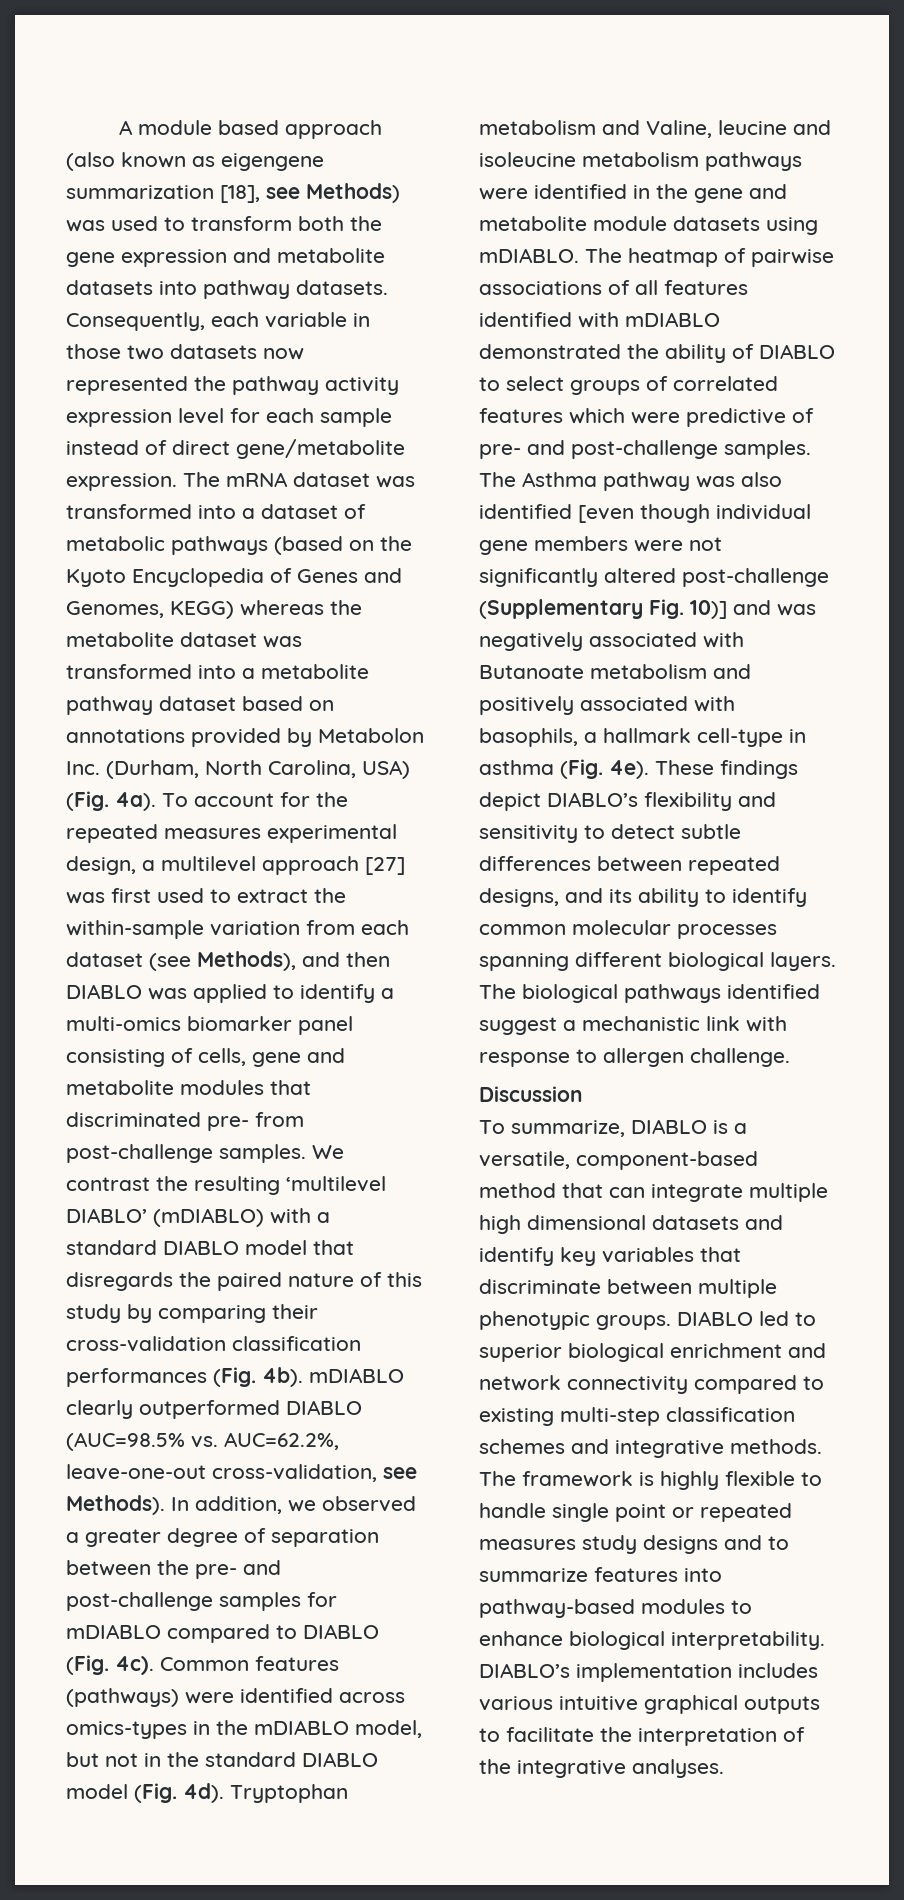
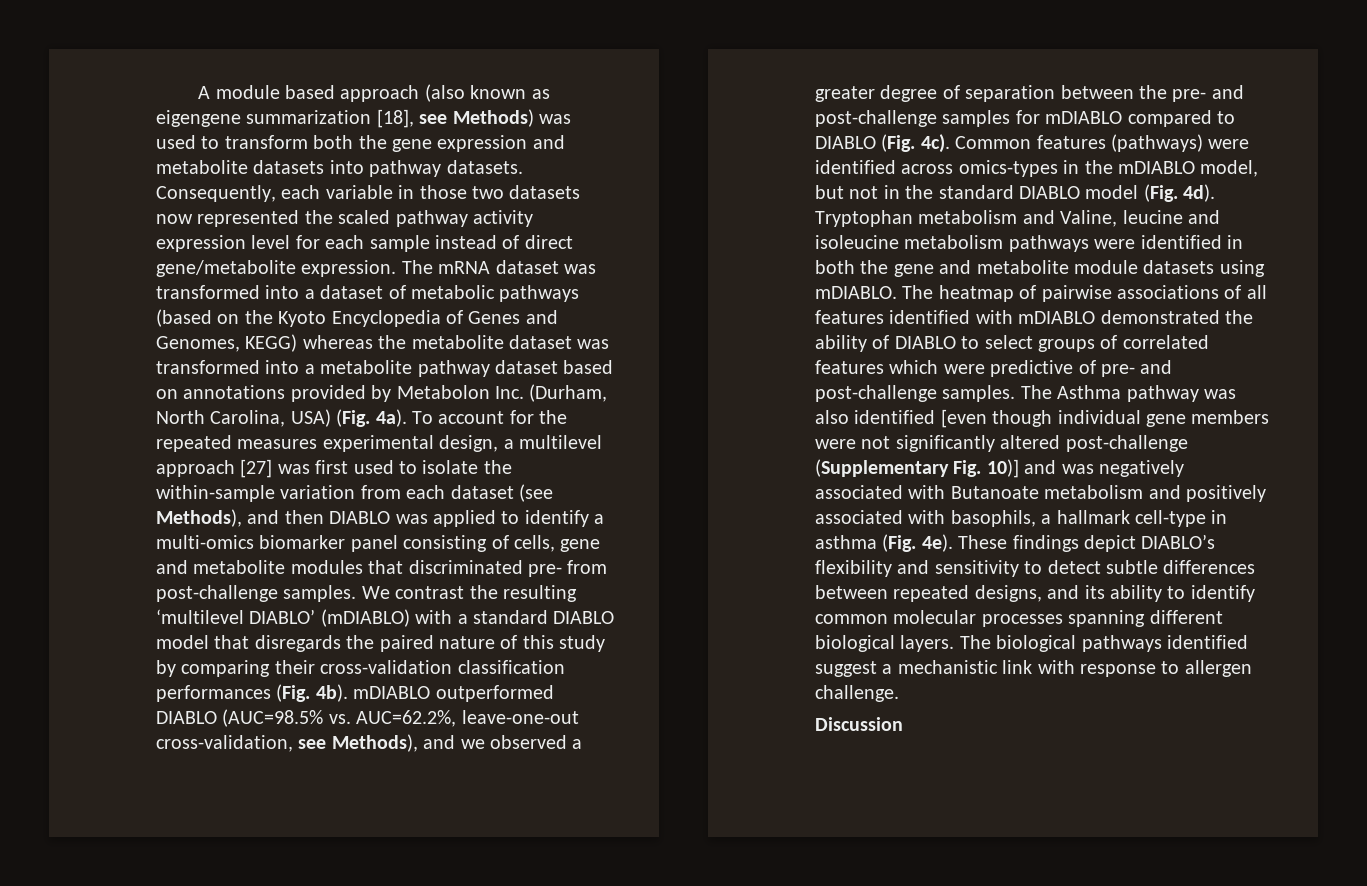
(226, 383) none -> [338,210,391,224] scaled
[237,889,308,903] extract -> [422,460,479,474] isolate
[66,1400,133,1419] clearly -> (431, 692) none
[66,1495,282,1515] Methods). In addition, -> [331,734,456,752] Methods), and
(650, 192) none -> [815,260,855,274] both
[479,1119,747,1137] [479,1151,758,1170] [479,1183,828,1202] [479,1215,783,1234] [479,1247,741,1266] [479,1279,777,1298] [479,1311,816,1330] [479,1343,826,1362] [479,1375,824,1394] [479,1407,795,1426] [479,1439,822,1458] [479,1471,822,1490] [479,1503,792,1522] [479,1535,789,1554] [479,1567,722,1582] [479,1599,752,1618] [479,1631,825,1650] [479,1663,818,1682] [479,1695,820,1714] [479,1727,805,1746] [479,1759,724,1778] // To summarize, DIABLO is a versatile, component-based method that can integrate multiple high dimensional datasets and identify key variables that discriminate between multiple phenotypic groups. DIABLO led to superior biological enrichment and network connectivity compared to existing multi-step classification schemes and integrative methods. The framework is highly flexible to handle single point or repeated measures study designs and to summarize features into pathway-based modules to enhance biological interpretability. DIABLO’s implementation includes various intuitive graphical outputs to facilitate the interpretation of the integrative analyses. -> (903, 724) none

